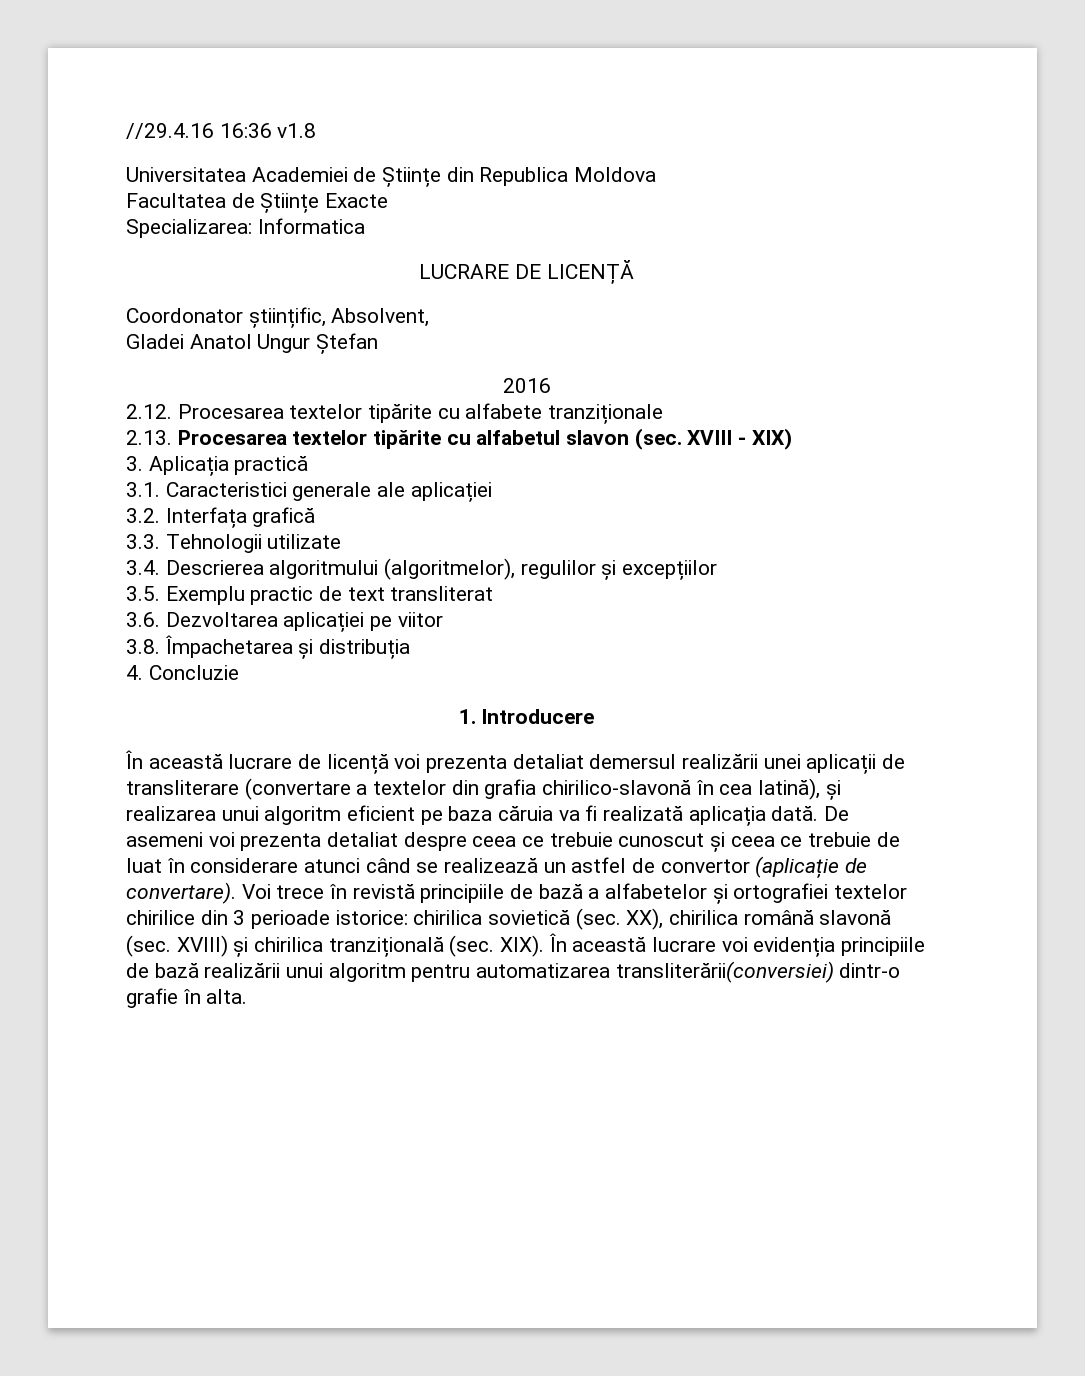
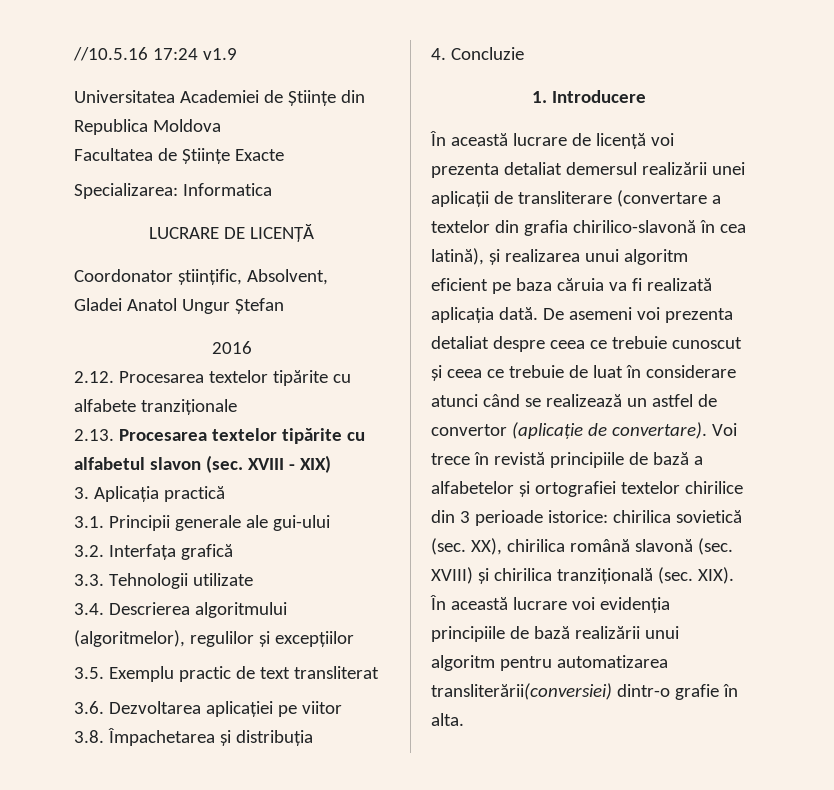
[126,123,317,139] //29.4.16 16:36 v1.8 -> [73,47,237,61] //10.5.16 17:24 v1.9
[165,482,287,497] Caracteristici -> [108,515,170,531] Principii
[410,482,492,503] aplicației -> [272,515,330,531] gui-ului

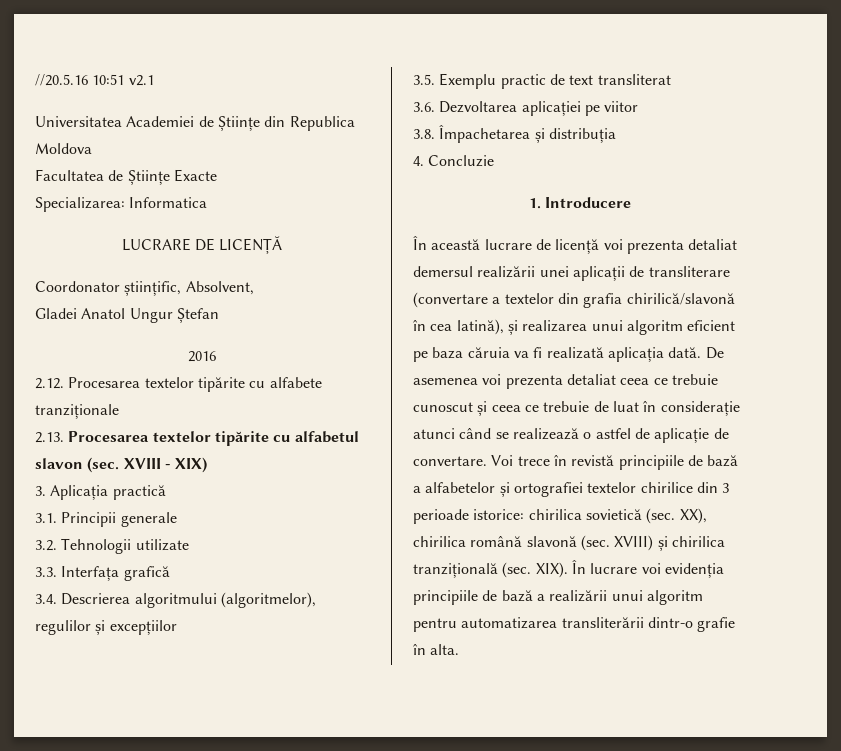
[73,47,237,61] //10.5.16 17:24 v1.9 -> [35,74,154,86] //20.5.16 10:51 v2.1
[245,515,330,531] ale gui-ului -> (177, 519) none
(104, 551) none -> [61,538,189,554] [35,567,57,577] Tehnologii utilizate // 3.3.
[74,573,253,589] // 3.3. Tehnologii utilizate -> (170, 573) none
[572,220,696,233] chirilico-slavonă -> [626,293,735,305] chirilică/slavonă
[568,307,733,323] [431,336,545,352] asemeni voi prezenta detaliat despre -> [413,374,616,389] asemenea voi prezenta detaliat
[645,365,736,378] considerare -> [660,401,740,416] considerație
[626,398,647,407] un -> [583,432,592,439] o
[431,422,707,439] convertor (aplicație de convertare). -> [654,428,729,443] [413,456,487,466] aplicație de convertare.
[450,597,508,610] această -> (586, 567) none
(570, 632) none -> [536,594,545,601] a
[431,683,612,700] transliterării(conversiei) -> [561,617,644,628] transliterării

